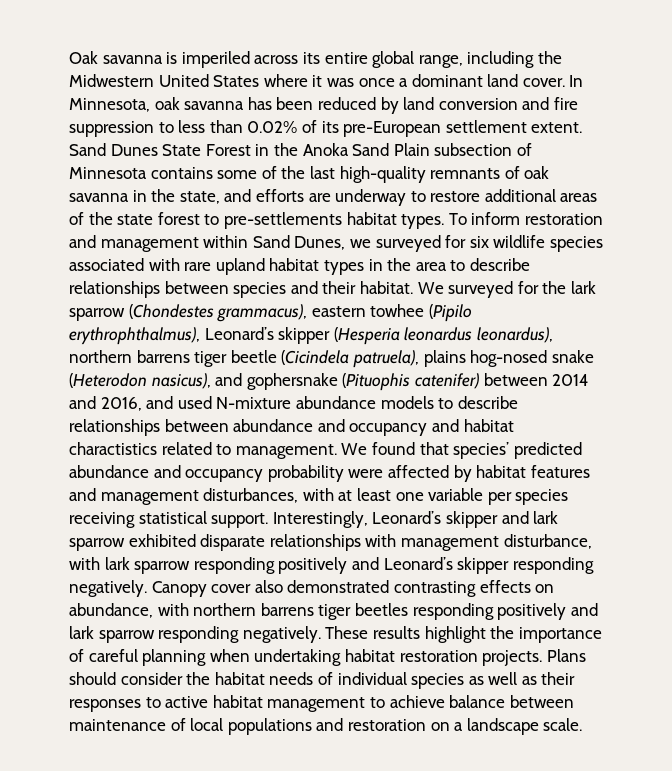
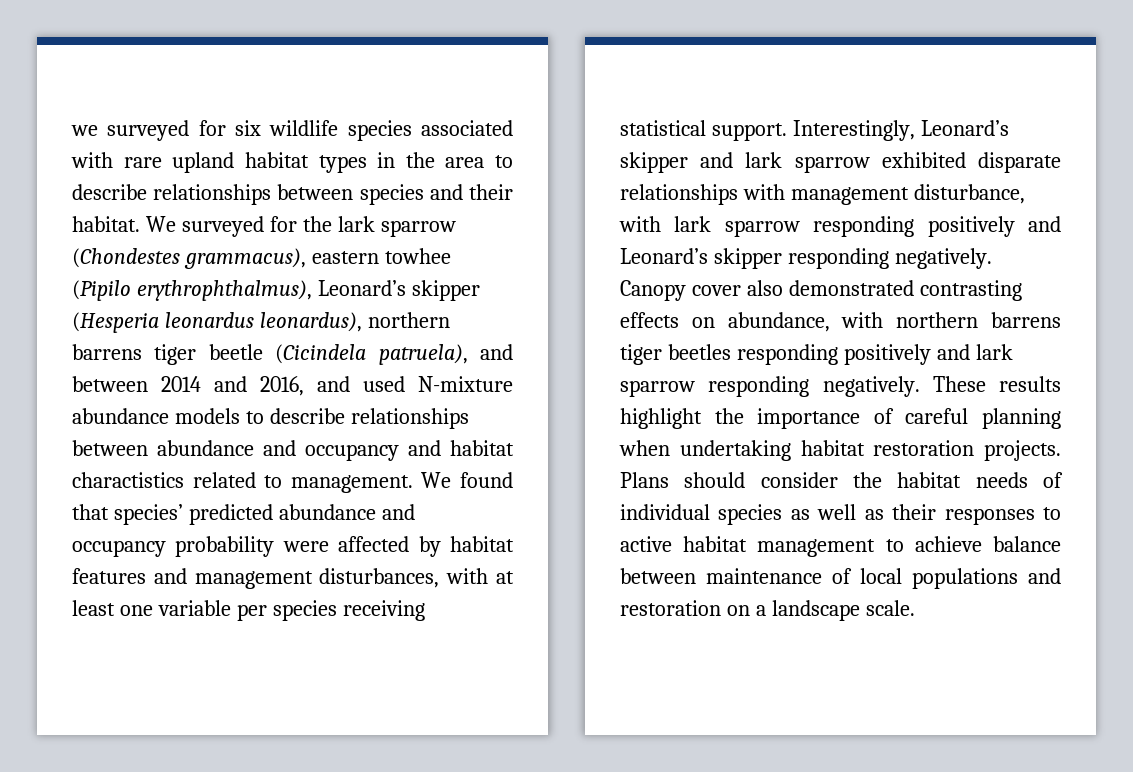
[69,51,562,68] [69,74,584,87] [69,97,578,114] [69,120,583,137] [69,143,532,156] [69,166,550,183] [69,189,598,206] [69,212,603,229] [69,235,346,252] Oak savanna is imperiled across its entire global range, including the Midwestern United States where it was once a dominant land cover. In Minnesota, oak savanna has been reduced by land conversion and fire suppression to less than 0.02% of its pre-European settlement extent. Sand Dunes State Forest in the Anoka Sand Plain subsection of Minnesota contains some of the last high-quality remnants of oak savanna in the state, and efforts are underway to restore additional areas of the state forest to pre-settlements habitat types. To inform restoration and management within Sand Dunes, -> (71, 130) none
[423,350,594,367] [69,373,479,391] plains hog-nosed snake (Heterodon nasicus), and gophersnake (Pituophis catenifer) -> [480,344,513,360] and

